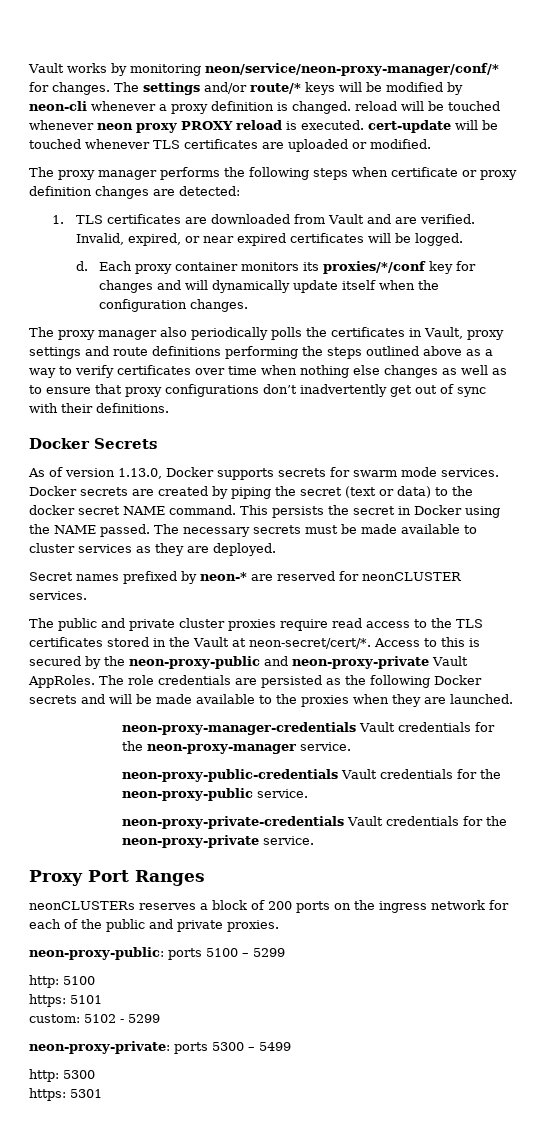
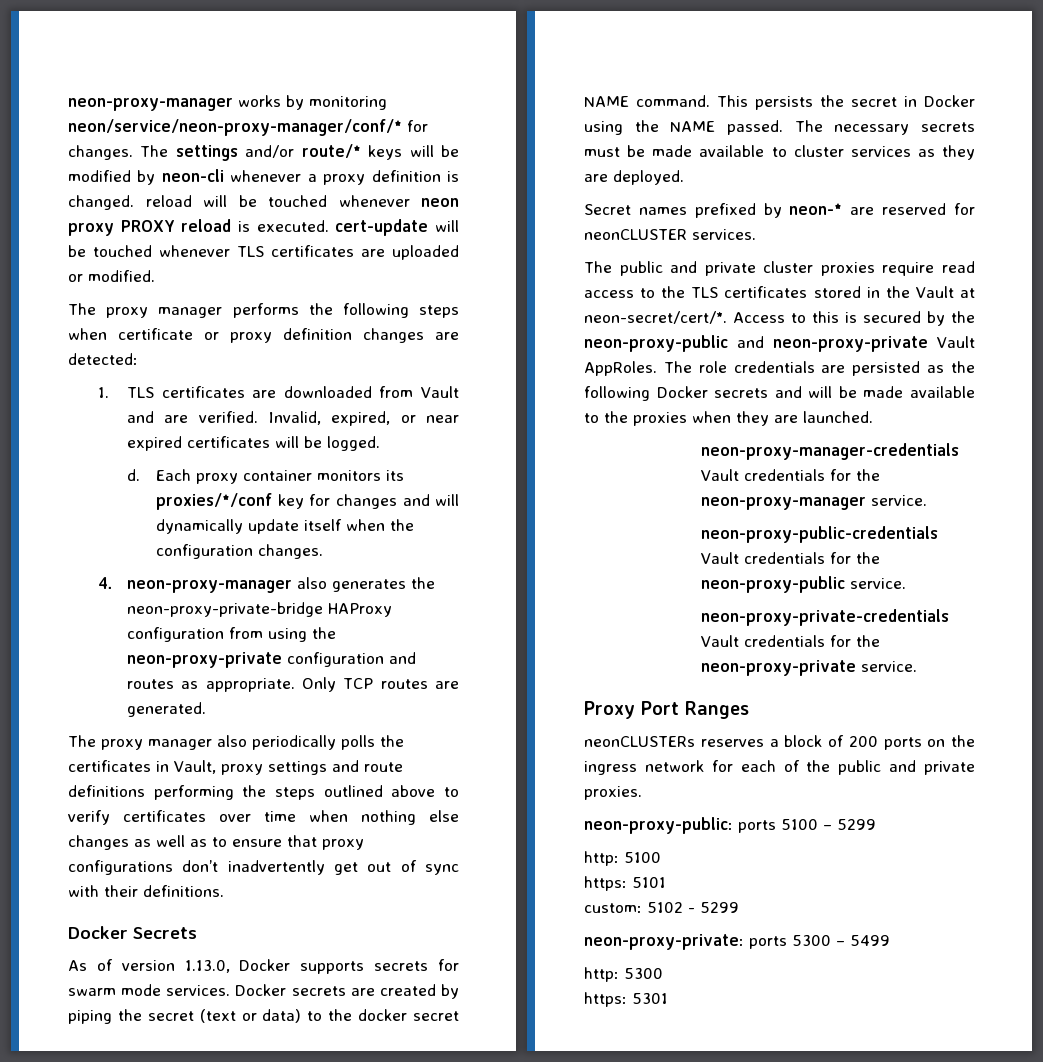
[28,63,64,73] Vault -> [68,98,233,111] neon-proxy-manager
(249, 305) none -> [97,577,435,593] [126,602,392,617] [126,627,336,642] [126,652,416,668] [126,677,460,692] [126,702,206,717] // 4. neon-proxy-manager also generates the neon-proxy-private-bridge HAProxy configuration from using the neon-proxy-private configuration and routes as appropriate. Only TCP routes are generated.
[466,349,493,356] [29,368,56,378] as a way -> (436, 791) none

